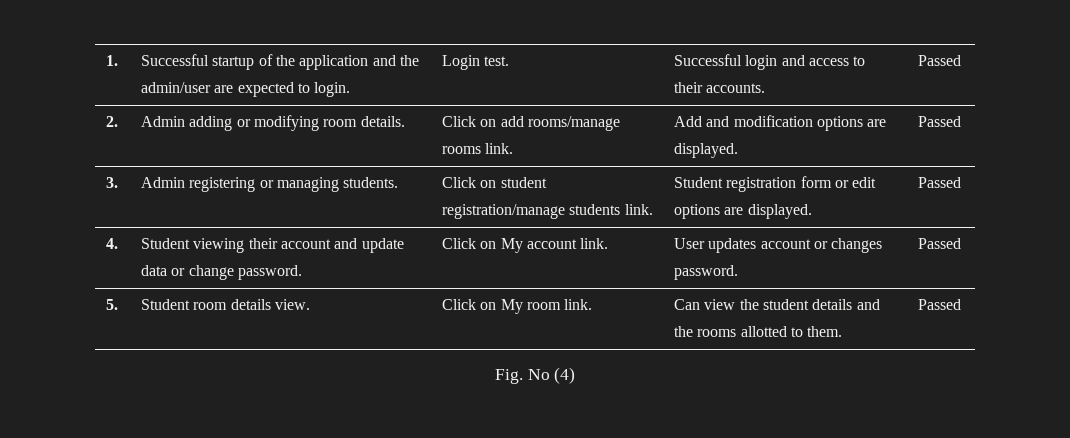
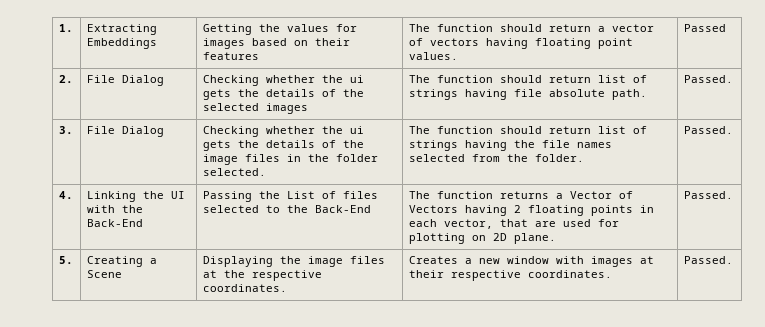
[141,54,420,70] [141,82,351,97] [442,55,510,70] [674,54,866,70] [674,82,766,93] [918,55,962,66] [106,116,119,127] [141,115,405,131] [442,116,621,131] [442,143,514,154] [674,115,887,131] [674,143,739,158] [918,116,962,127] [106,177,119,188] [141,177,399,192] [442,177,547,188] [442,204,653,219] [674,176,877,192] [674,204,812,219] [918,177,962,188] [106,238,119,249] [141,238,404,253] [141,265,303,280] [442,238,609,253] [674,238,883,253] [674,265,739,280] [918,238,962,249] [106,299,119,310] [141,299,311,310] [442,299,593,314] [674,299,880,310] [674,326,843,337] [918,299,962,310] [494,367,576,384] Successful startup of the application and the admin/user are expected to login. | Login test. | Successful login and access to their accounts. | Passed // 2. | Admin adding or modifying room details. | Click on add rooms/manage rooms link. | Add and modification options are displayed. | Passed // 3. | Admin registering or managing students. | Click on student registration/manage students link. | Student registration form or edit options are displayed. | Passed // 4. | Student viewing their account and update data or change password. | Click on My account link. | User updates account or changes password. | Passed // 5. | Student room details view. | Click on My room link. | Can view the student details and the rooms allotted to them. | Passed // Fig. No (4) -> [86,24,157,35] [86,38,157,49] [202,24,357,35] [202,38,350,49] [202,52,259,60] [408,24,654,32] [408,38,633,49] [408,52,458,60] [683,24,726,32] [58,75,73,83] [86,75,164,86] [202,75,364,86] [202,89,364,100] [202,103,308,114] [408,75,647,83] [408,89,647,100] [683,75,733,83] [58,126,73,134] [86,126,164,137] [202,126,364,137] [202,140,364,151] [202,154,378,165] [202,168,266,176] [408,126,647,134] [408,140,612,151] [408,154,584,162] [683,126,733,134] [58,191,73,199] [86,191,185,202] [86,205,143,213] [86,219,143,227] [202,191,378,202] [202,205,371,213] [408,191,633,199] [408,205,654,216] [408,219,619,229] [408,233,556,244] [683,191,733,199] [58,256,73,264] [86,256,157,267] [86,270,122,278] [202,256,385,267] [202,270,322,281] [202,284,287,292] [408,256,654,267] [408,270,612,281] [683,256,733,264] Extracting Embeddings | Getting the values for images based on their features | The function should return a vector of vectors having floating point values. | Passed // 2. | File Dialog | Checking whether the ui gets the details of the selected images | The function should return list of strings having file absolute path. | Passed. // 3. | File Dialog | Checking whether the ui gets the details of the image files in the folder selected. | The function should return list of strings having the file names selected from the folder. | Passed. // 4. | Linking the UI with the Back-End | Passing the List of files selected to the Back-End | The function returns a Vector of Vectors having 2 floating points in each vector, that are used for plotting on 2D plane. | Passed. // 5. | Creating a Scene | Displaying the image files at the respective coordinates. | Creates a new window with images at their respective coordinates. | Passed.

